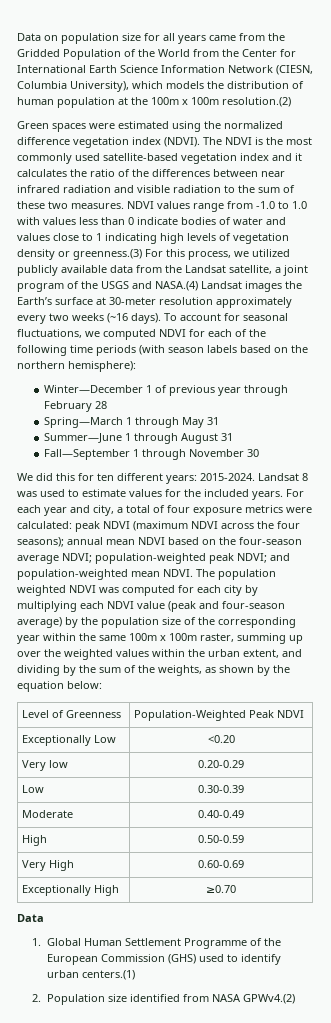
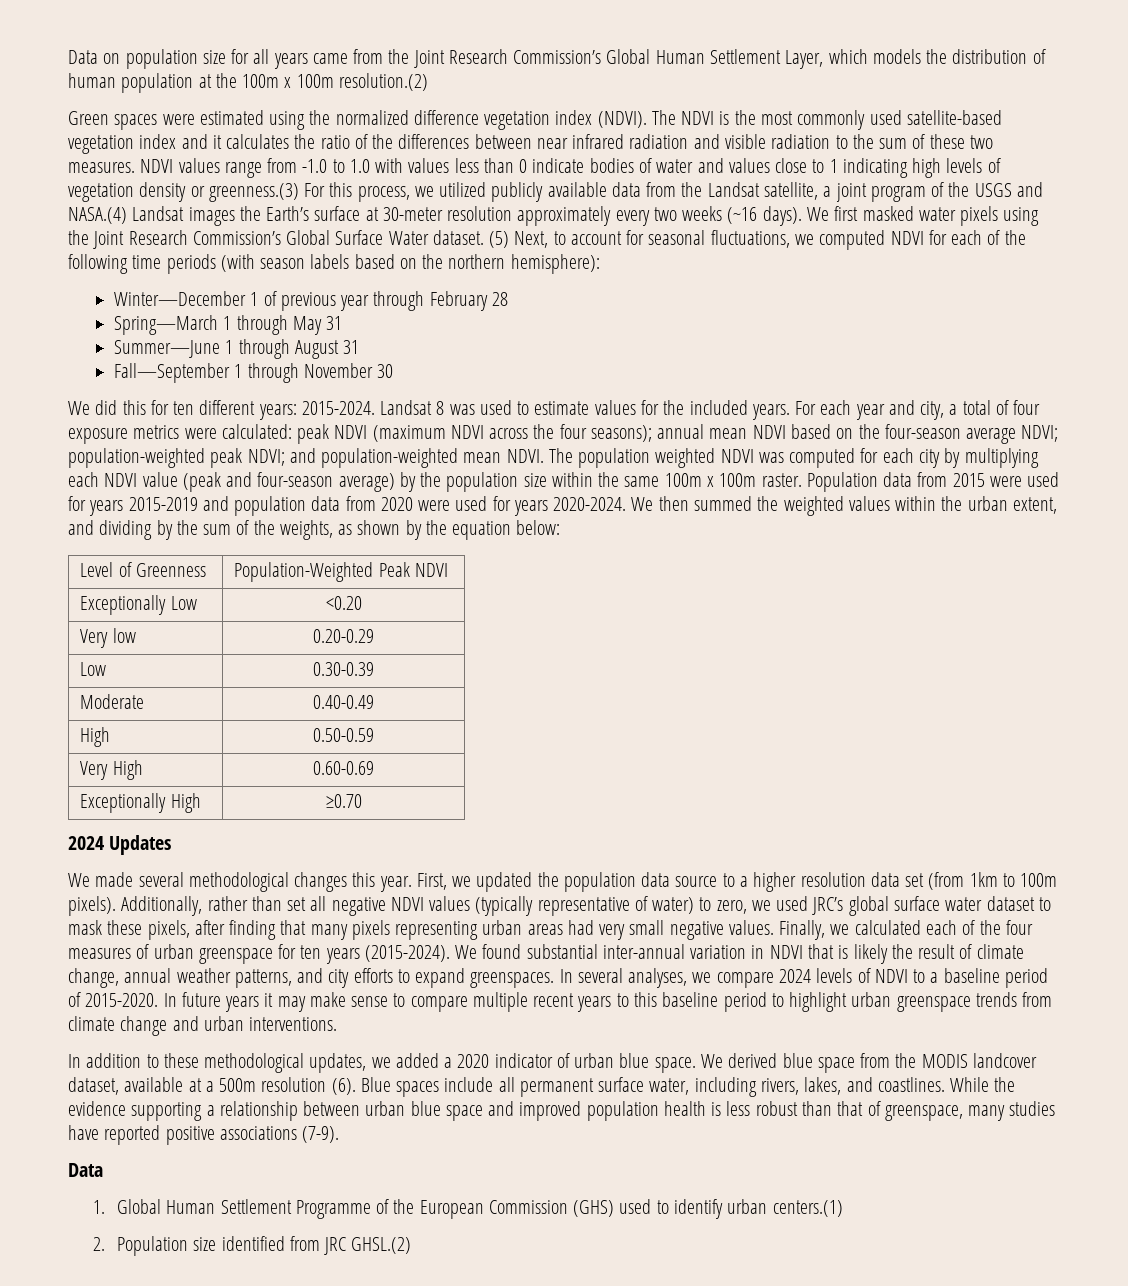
[17,49,296,60] [17,65,313,75] [17,81,129,92] Gridded Population of the World from the Center for International Earth Science Information Network (CIESN, Columbia University), -> [413,49,824,69] Joint Research Commission’s Global Human Settlement Layer,
[164,313,177,321] To -> [806,206,1040,226] [68,230,566,249] We first masked water pixels using the Joint Research Commission’s Global Surface Water dataset. (5) Next, to
[184,617,296,628] [17,635,40,644] of the corresponding year -> (547, 480) none
[200,633,303,644] [17,651,41,657] raster, summing up over -> [761,472,1060,492] [68,496,752,516] raster. Population data from 2015 were used for years 2015-2019 and population data from 2020 were used for years 2020-2024. We then summed
(237, 889) none -> [68,835,172,855] [68,872,1058,892] [68,896,1051,916] [68,920,1033,940] [68,944,1024,964] [68,968,1048,988] [68,992,1053,1012] [68,1016,338,1036] [68,1053,1037,1073] [68,1077,1016,1097] [68,1101,1056,1121] [68,1125,340,1145] // 2024 Updates // We made several methodological changes this year. First, we updated the population data source to a higher resolution data set (from 1km to 100m pixels). Additionally, rather than set all negative NDVI values (typically representative of water) to zero, we used JRC’s global surface water dataset to mask these pixels, after finding that many pixels representing urban areas had very small negative values. Finally, we calculated each of the four measures of urban greenspace for ten years (2015-2024). We found substantial inter-annual variation in NDVI that is likely the result of climate change, annual weather patterns, and city efforts to expand greenspaces. In several analyses, we compare 2024 levels of NDVI to a baseline period of 2015-2020. In future years it may make sense to compare multiple recent years to this baseline period to highlight urban greenspace trends from climate change and urban interventions. // In addition to these methodological updates, we added a 2020 indicator of urban blue space. We derived blue space from the MODIS landcover dataset, available at a 500m resolution (6). Blue spaces include all permanent surface water, including rivers, lakes, and coastlines. While the evidence supporting a relationship between urban blue space and improved population health is less robust than that of greenspace, many studies have reported positive associations (7-9).
[211,994,295,1004] NASA GPWv4.(2) -> [324,1237,412,1255] JRC GHSL.(2)

